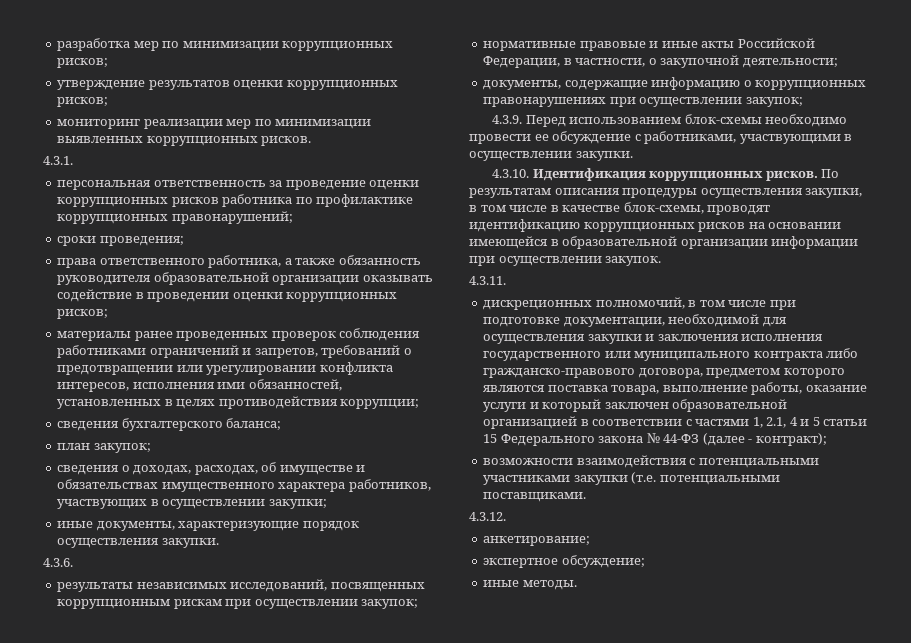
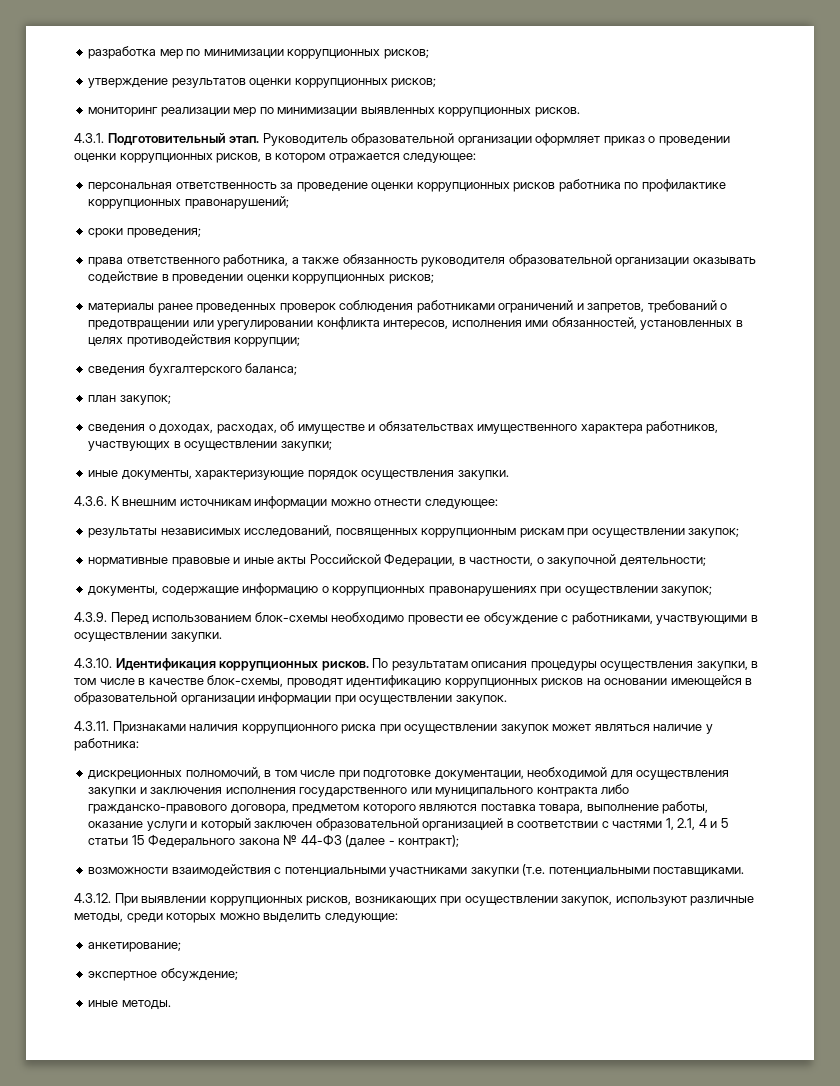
(73, 160) none -> [107,133,730,146] [74,153,477,163] Подготовительный этап. Руководитель образовательной организации оформляет приказ о проведении оценки коррупционных рисков, в котором отражается следующее:
(73, 562) none -> [110,496,498,509] К внешним источникам информации можно отнести следующее:
(506, 280) none -> [112,721,713,734] [74,738,139,751] Признаками наличия коррупционного риска при осуществлении закупок может являться наличие у работника:
(506, 516) none -> [114,893,755,906] [74,913,398,923] При выявлении коррупционных рисков, возникающих при осуществлении закупок, используют различные методы, среди которых можно выделить следующие:

